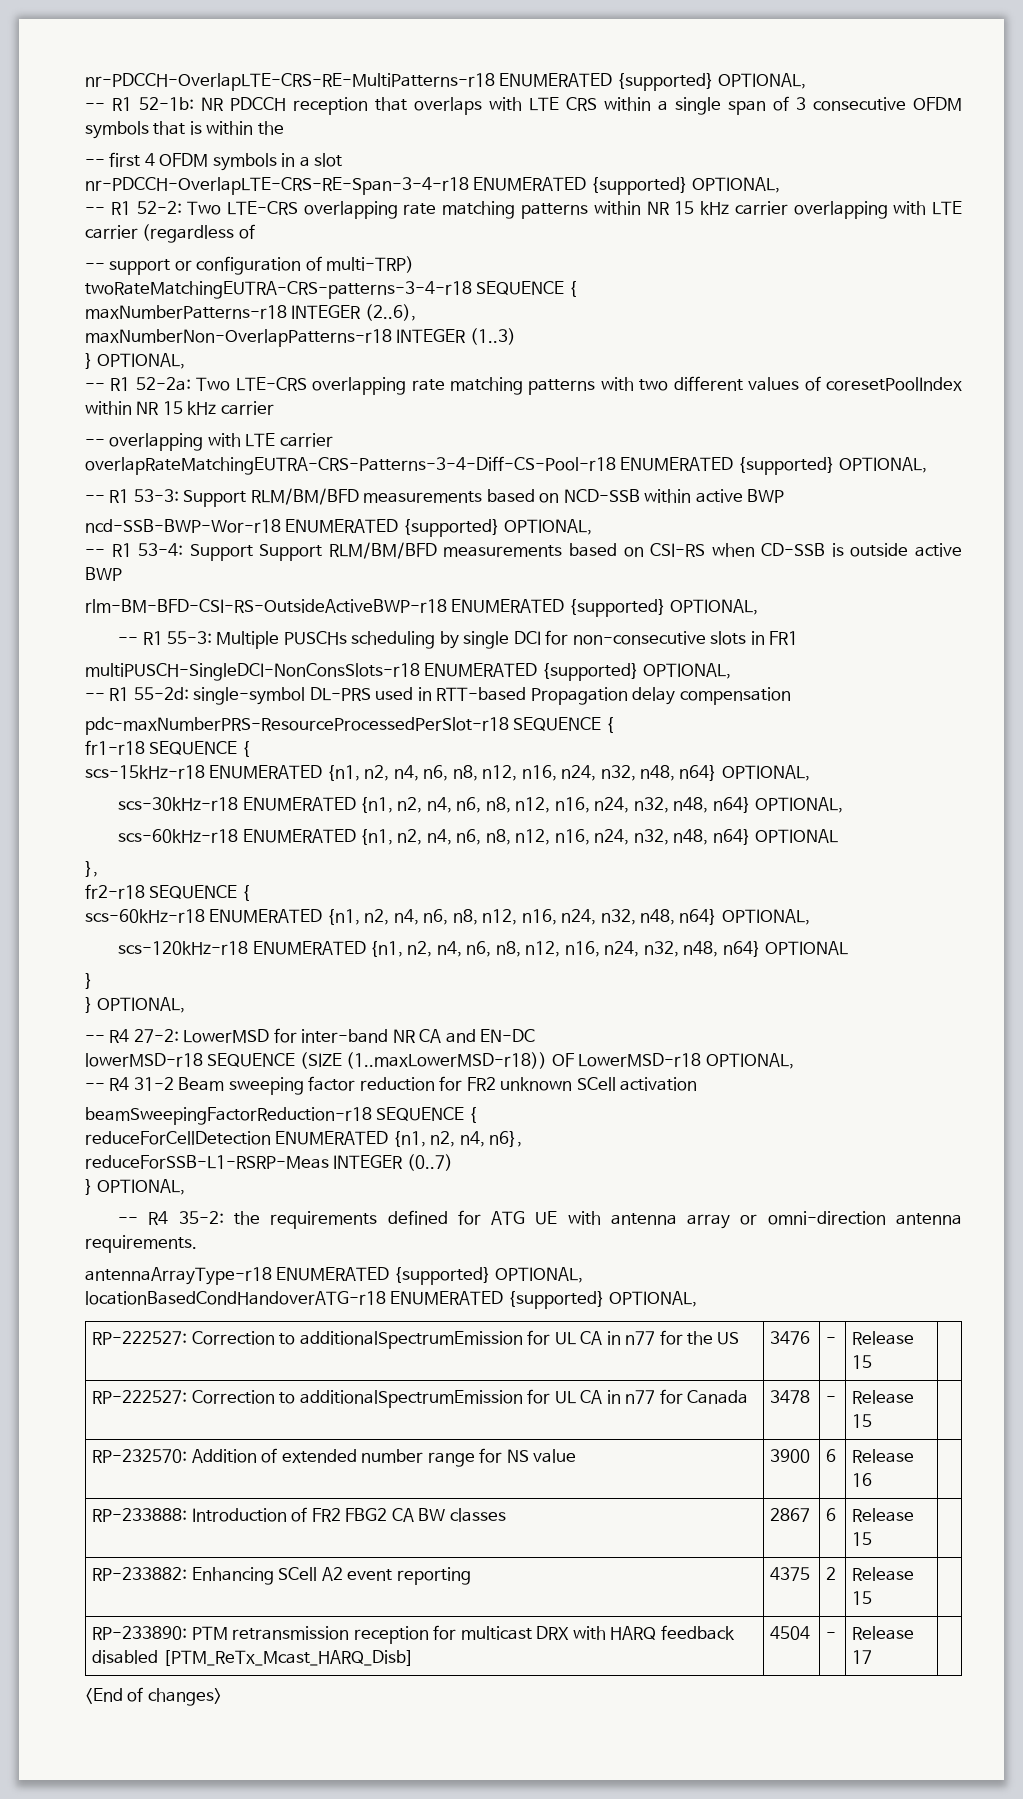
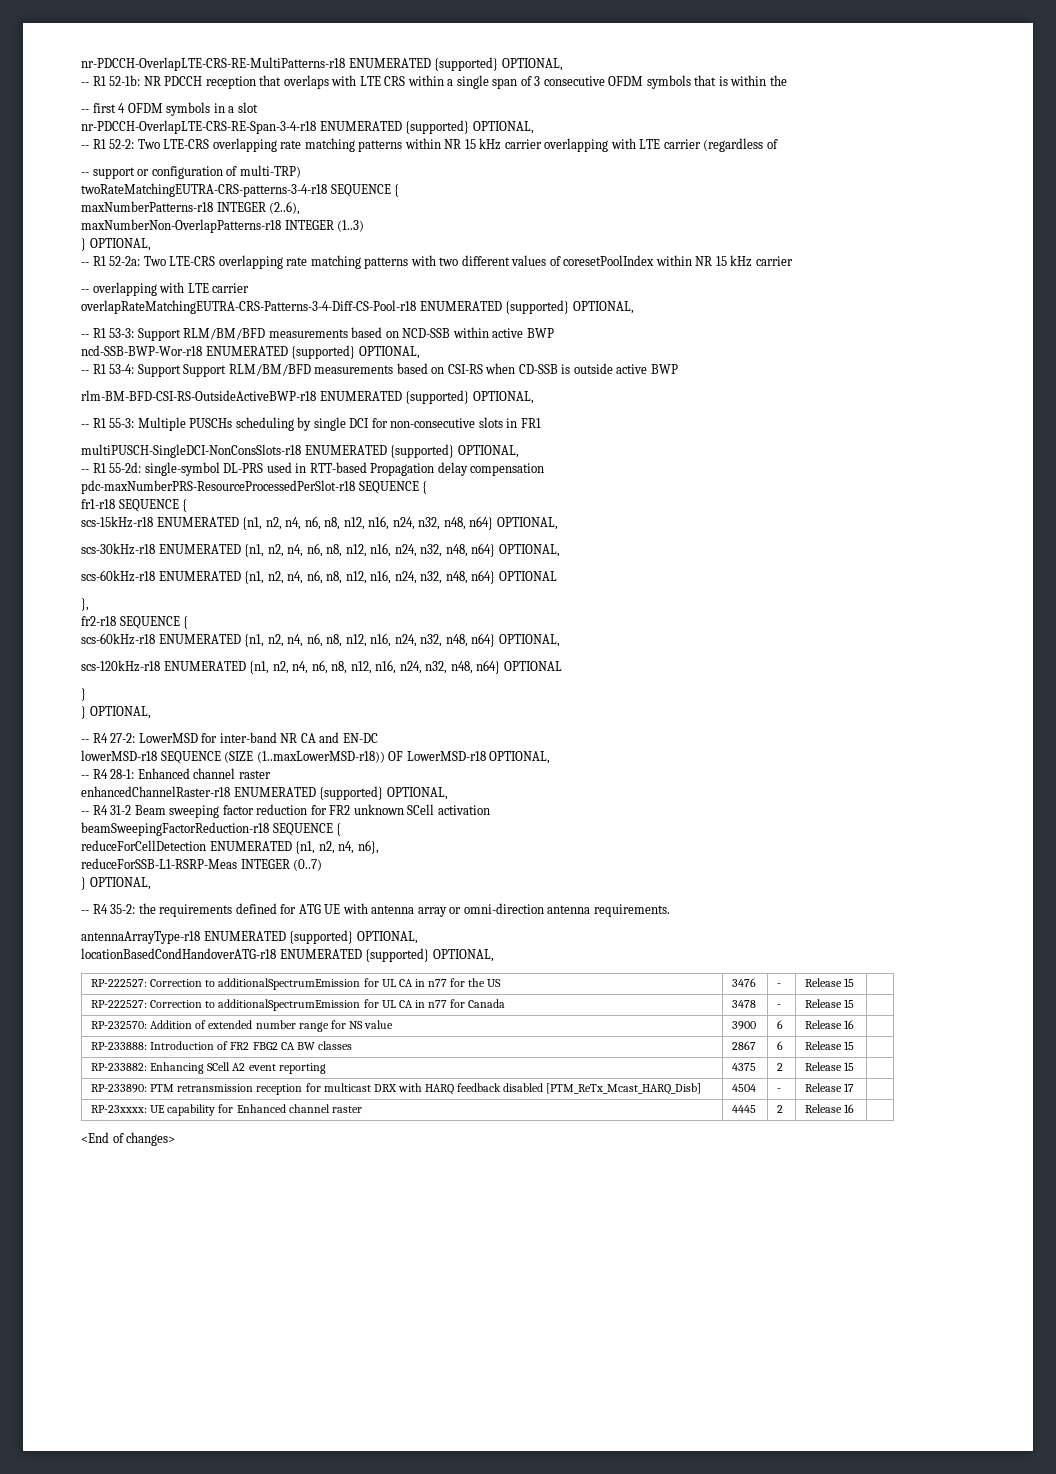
(794, 1061) none -> [81,768,271,779] [81,786,448,800] // -- R4 28-1: Enhanced channel raster // enhancedChannelRaster-r18 ENUMERATED {supported} OPTIONAL,
(873, 1657) none -> [91,1104,362,1116] [732,1105,757,1113] [777,1105,784,1113] [805,1104,855,1113] // RP-23xxxx: UE capability for Enhanced channel raster | 4445 | 2 | Release 16 |

